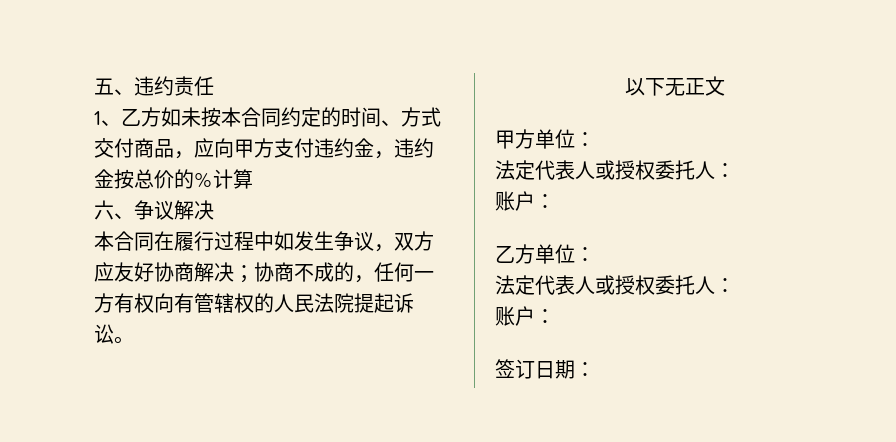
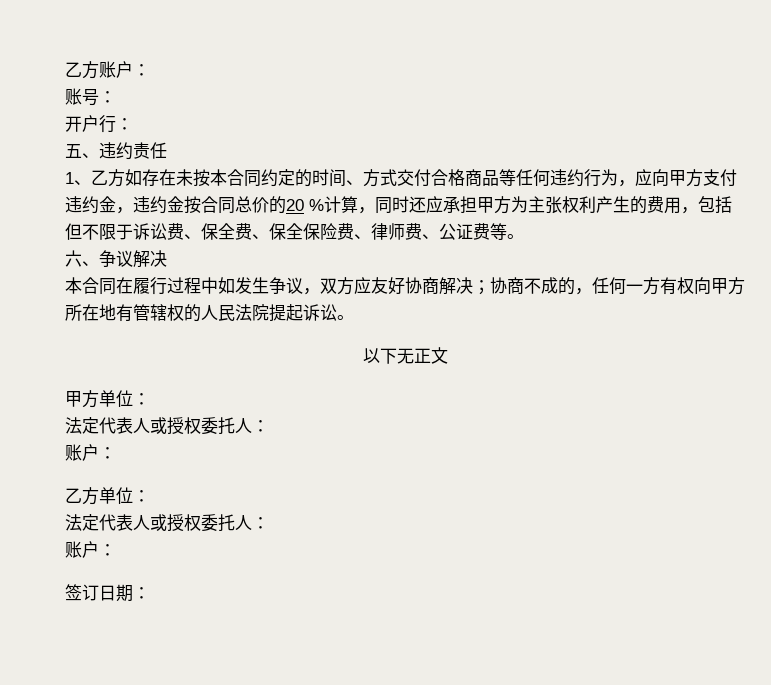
(94, 86) none -> [65,61,150,79] [65,88,116,106] [65,115,133,133] 乙方账户： // 账号： // 开户行： //
(181, 117) none -> [142,169,176,186] 存在
[134,138,174,158] 商品 -> [431,169,618,187] 合格商品等任何违约行为
[134,169,194,189] 总价的 -> [201,196,304,214] 合同总价的20
(253, 179) none -> [358,196,732,214] [65,223,524,240] ，同时还应承担甲方为主张权利产生的费用，包括但不限于诉讼费、保全费、保全保险费、律师费、公证费等。
(174, 303) none -> [711,277,745,295] [65,304,116,321] 甲方所在地

